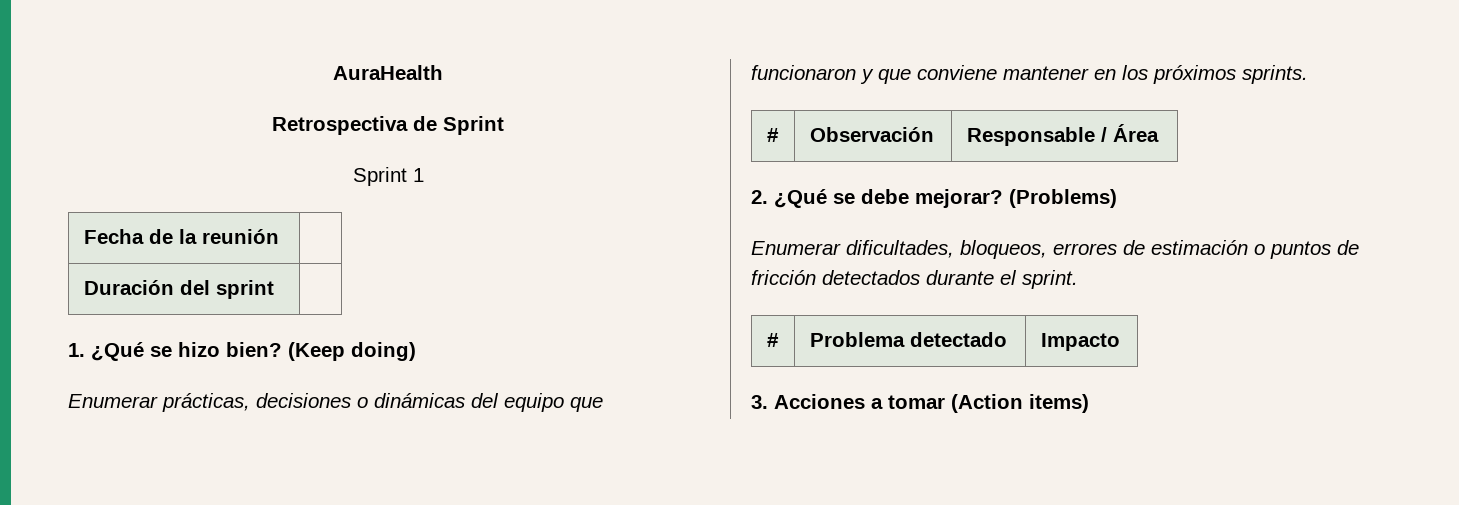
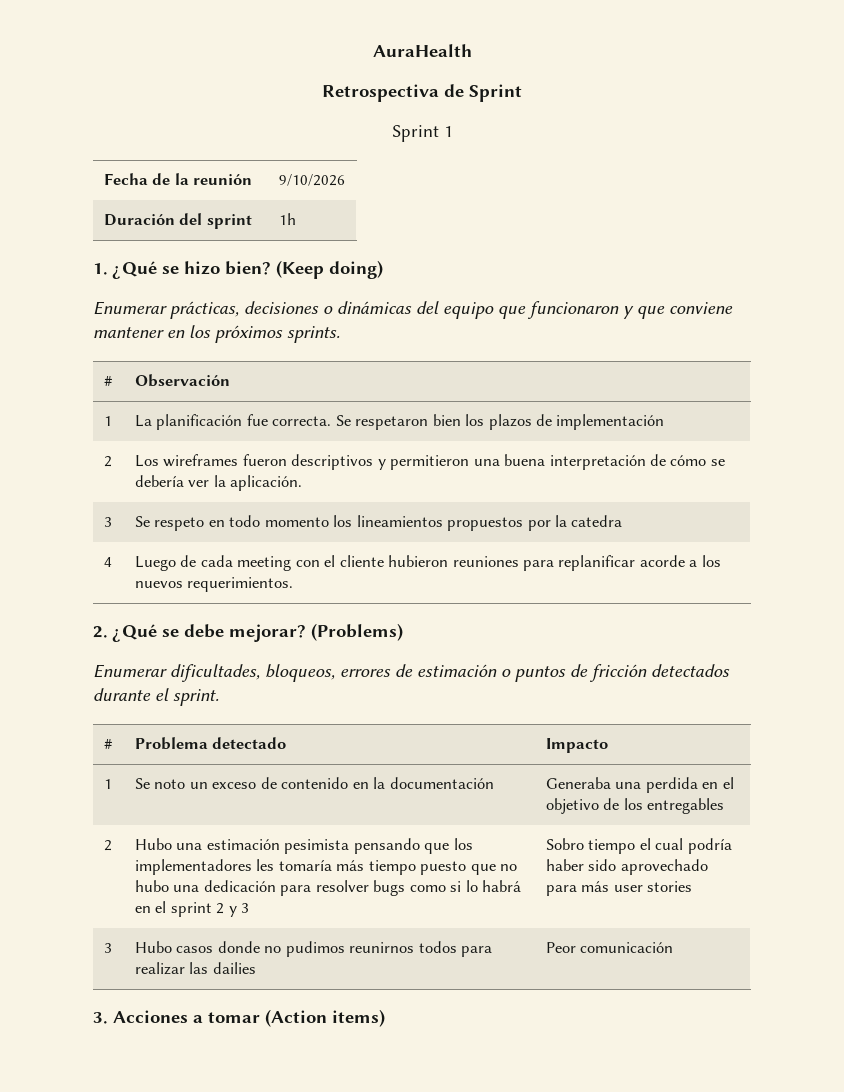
(279, 236) none -> [278,174,345,186] 9/10/2026
(274, 289) none -> [278,213,296,225] 1h
[966,124,1159,146] | Responsable / Área -> [103,416,112,426] [134,414,665,430] [103,456,112,467] [134,454,725,470] [134,475,303,491] [103,517,112,527] [134,515,623,531] [103,557,112,567] [134,555,721,571] [134,577,294,592] // 1 | La planificación fue correcta. Se respetaron bien los plazos de implementación // 2 | Los wireframes fueron descriptivos y permitieron una buena interpretación de cómo se debería ver la aplicación. // 3 | Se respeto en todo momento los lineamientos propuestos por la catedra // 4 | Luego de cada meeting con el cliente hubieron reuniones para replanificar acorde a los nuevos requerimientos.
(1120, 342) none -> [103,779,112,789] [134,777,494,789] [545,777,734,793] [545,798,725,814] [103,840,112,851] [134,838,473,854] [134,859,518,875] [134,880,521,896] [134,901,250,917] [545,838,732,854] [545,859,708,875] [545,881,693,896] [103,943,112,953] [134,941,493,957] [134,962,256,975] [545,942,674,953] // 1 | Se noto un exceso de contenido en la documentación | Generaba una perdida en el objetivo de los entregables // 2 | Hubo una estimación pesimista pensando que los implementadores les tomaría más tiempo puesto que no hubo una dedicación para resolver bugs como si lo habrá en el sprint 2 y 3 | Sobro tiempo el cual podría haber sido aprovechado para más user stories // 3 | Hubo casos donde no pudimos reunirnos todos para realizar las dailies | Peor comunicación

